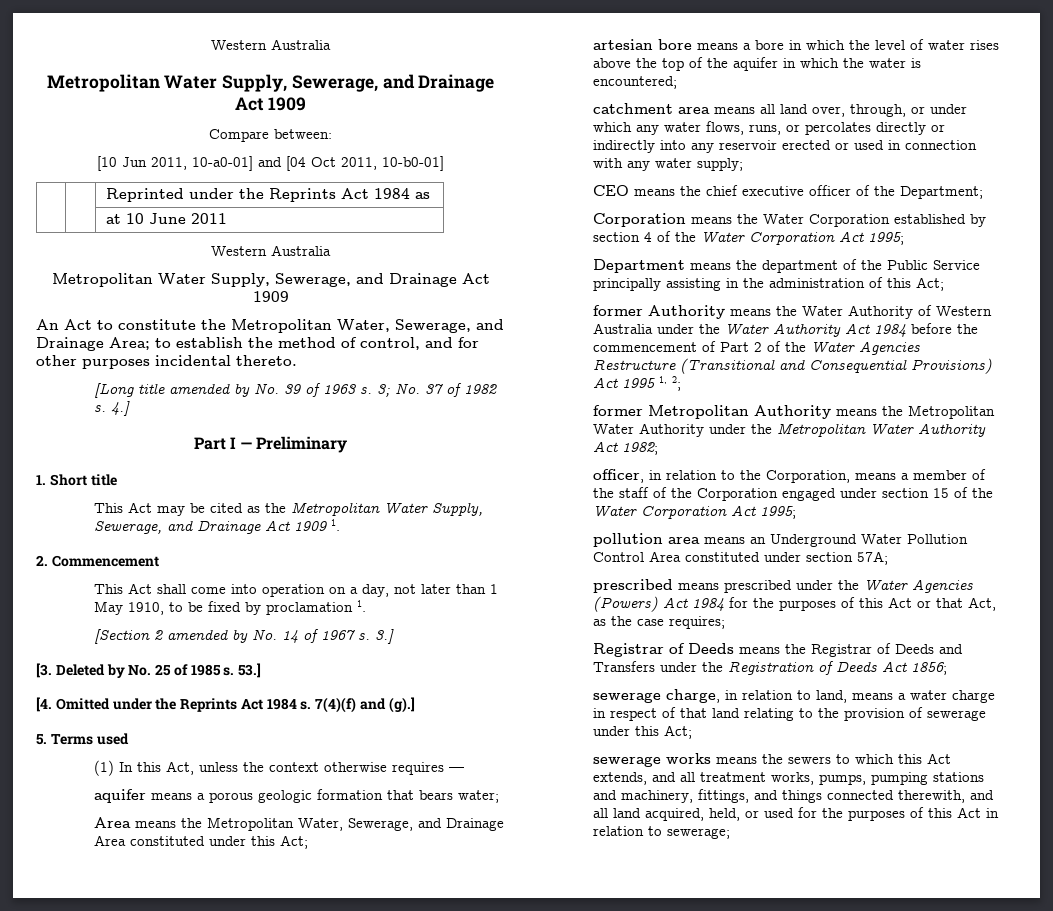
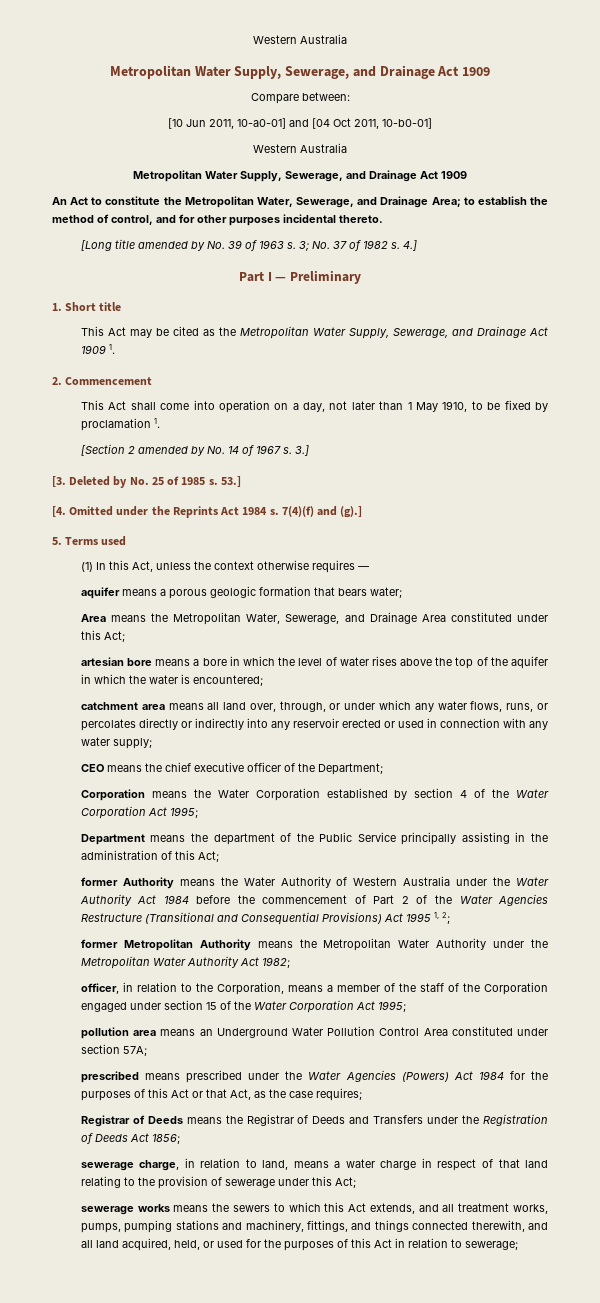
[106,188,431,202] [106,213,228,224] // | | Reprinted under the Reprints Act 1984 as // | | at 10 June 2011 -> (432, 123) none

